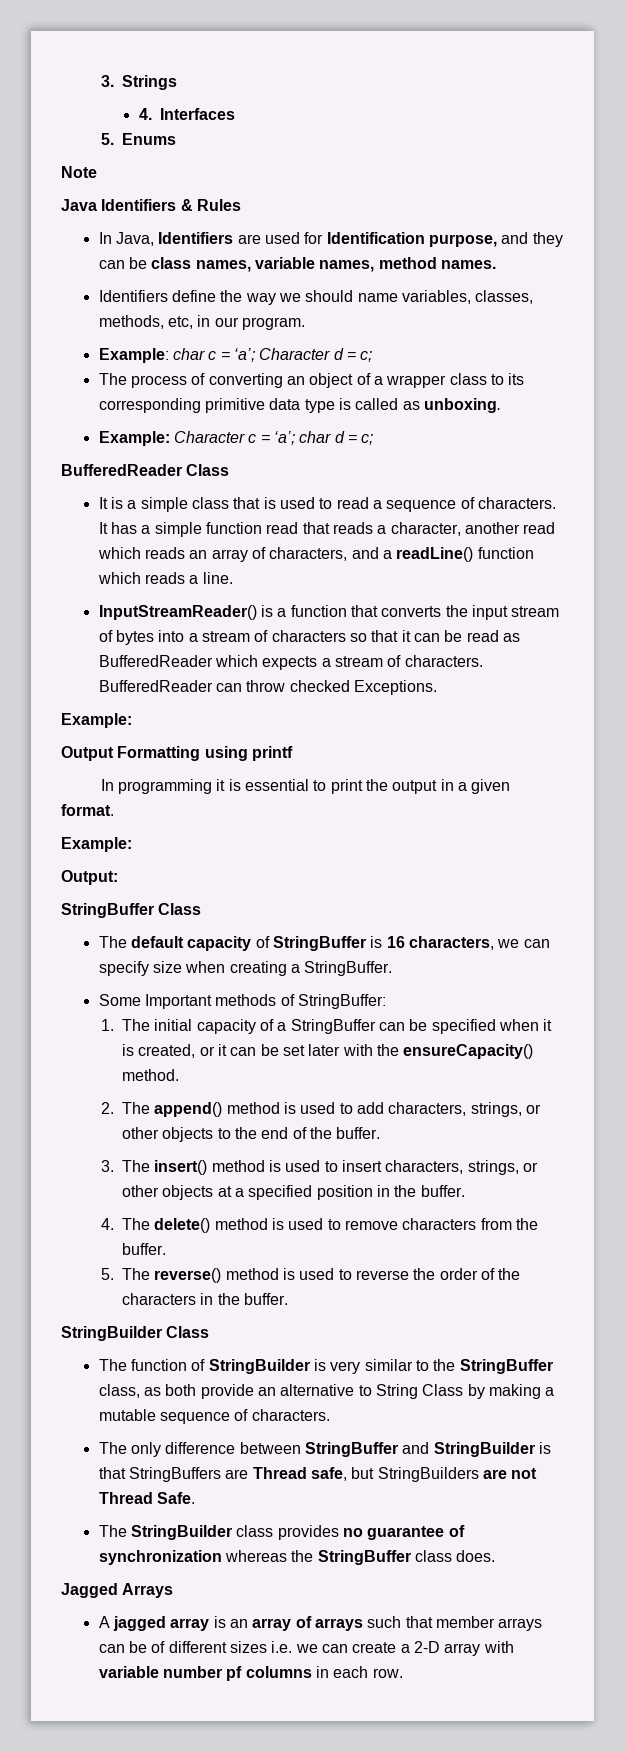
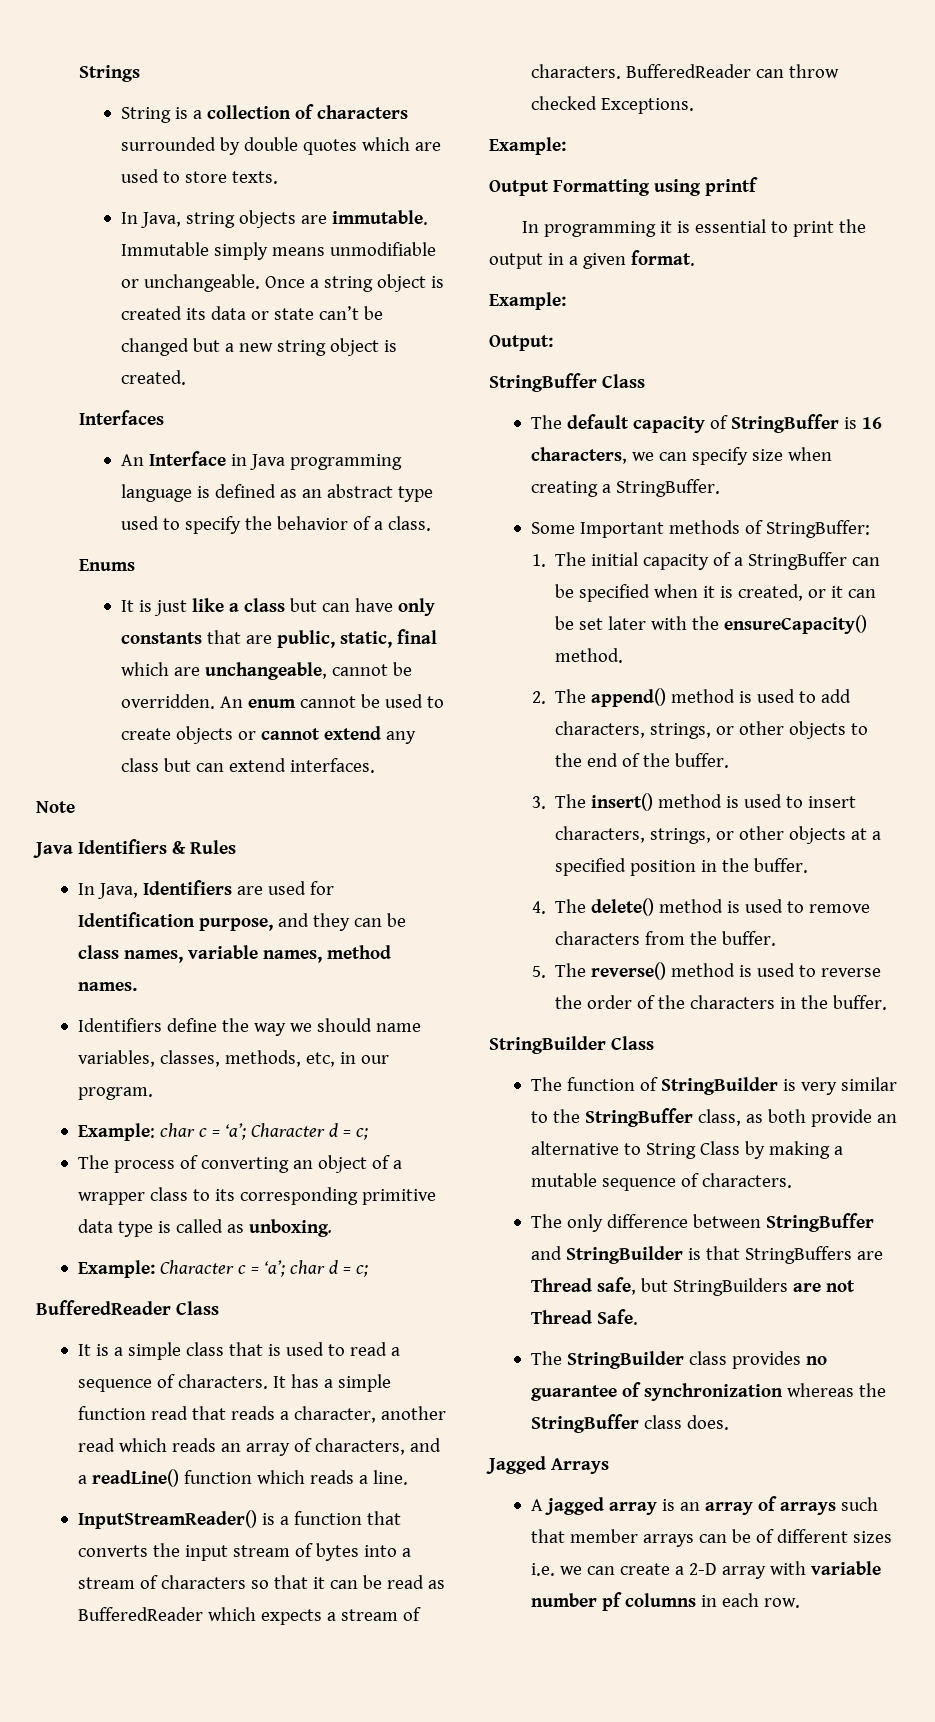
[101,75,115,87] 3. -> (79, 73) none
[138,108,235,120] [101,133,177,145] 4. Interfaces // 5. Enums -> [121,104,409,123] [121,137,442,155] [121,169,279,184] [121,210,429,228] [121,242,437,260] [121,274,445,292] [121,306,384,320] [121,338,398,356] [121,370,187,385] [79,410,165,425] [121,451,403,470] [121,484,434,502] [121,516,432,534] [79,559,136,571] [121,598,436,616] [121,629,438,648] [121,662,413,680] [121,694,445,709] [121,726,417,744] [121,758,376,773] String is a collection of characters surrounded by double quotes which are used to store texts. // In Java, string objects are immutable. Immutable simply means unmodifiable or unchangeable. Once a string object is created its data or state can’t be changed but a new string object is created. // Interfaces // An Interface in Java programming language is defined as an abstract type used to specify the behavior of a class. // Enums // It is just like a class but can have only constants that are public, static, final which are unchangeable, cannot be overridden. An enum cannot be used to create objects or cannot extend any class but can extend interfaces.

